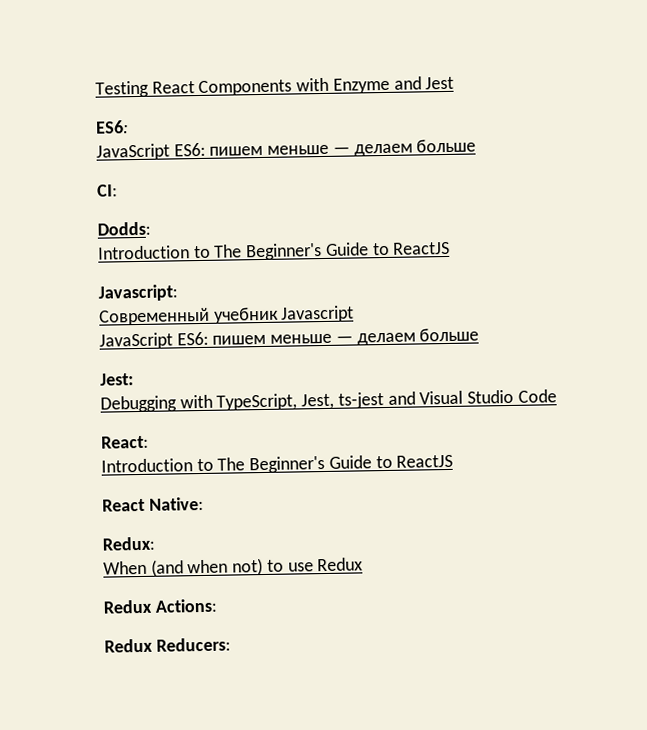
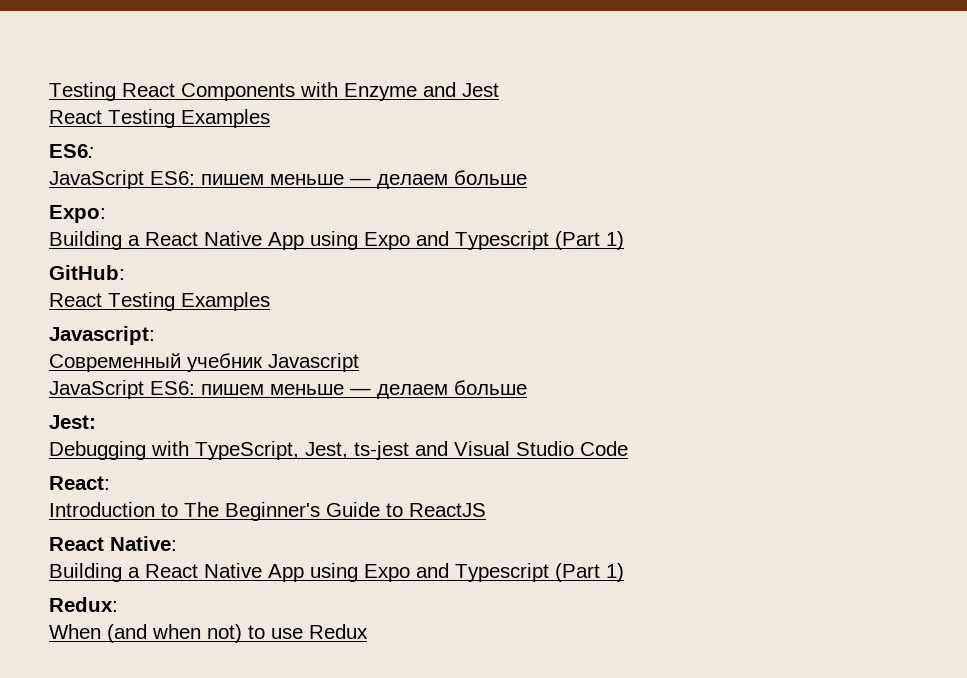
(455, 83) none -> [49,109,270,128] // React Testing Examples
[97,184,118,197] [97,221,151,236] [98,241,451,261] CI: // Dodds: // Introduction to The Beginner's Guide to ReactJS -> [49,205,106,223] [49,231,624,250] [49,265,125,280] [49,292,270,311] Expo: // Building a React Native App using Expo and Typescript (Part 1) // GitHub: // React Testing Examples
(204, 503) none -> [49,563,624,582] // Building a React Native App using Expo and Typescript (Part 1)
[103,598,217,614] [104,637,231,653] // Redux Actions: // Redux Reducers: -> (368, 631) none

